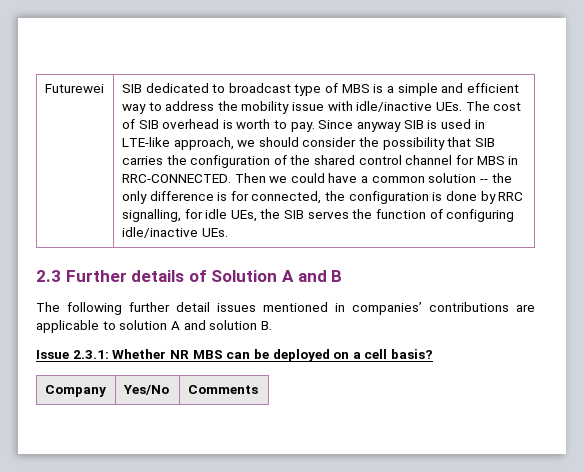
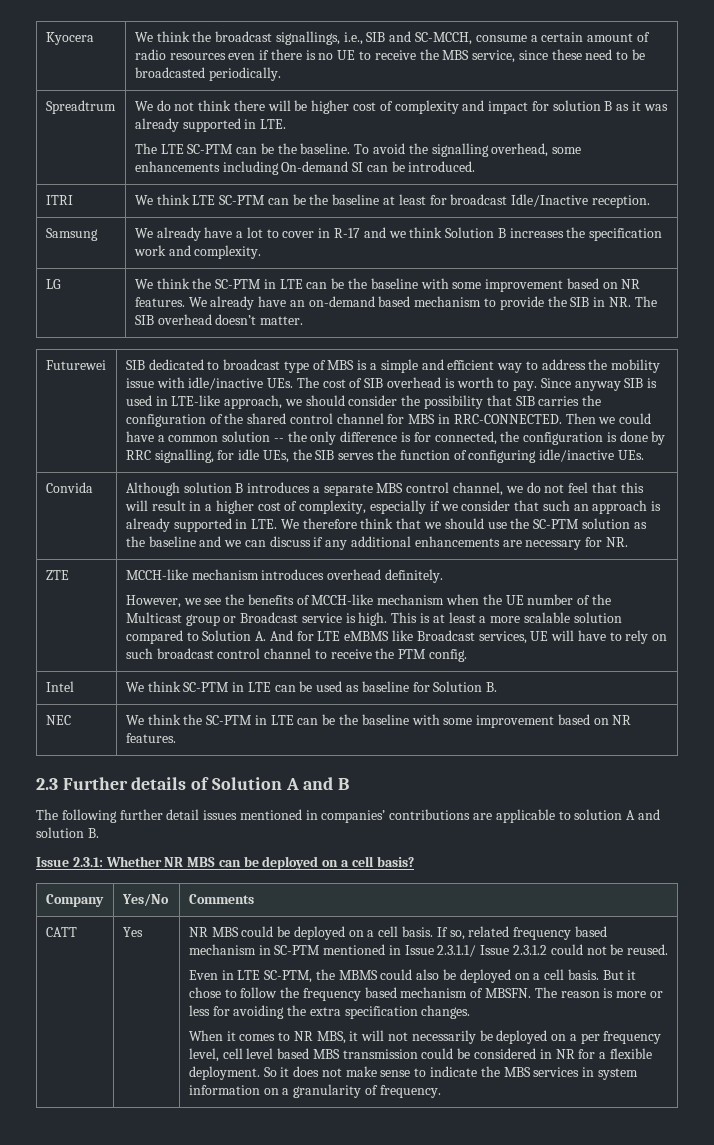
(44, 88) none -> [45,32,94,45] [134,31,650,45] [134,49,646,63] [134,67,281,81] [45,100,116,114] [134,100,668,114] [134,118,287,132] [134,143,582,157] [134,161,476,175] [45,195,73,205] [134,194,650,208] [45,228,98,241] [134,227,663,241] [133,245,262,259] [45,279,61,289] [134,278,641,292] [134,296,657,310] [134,314,304,325] Kyocera | We think the broadcast signallings, i.e., SIB and SC-MCCH, consume a certain amount of radio resources even if there is no UE to receive the MBS service, since these need to be broadcasted periodically. // Spreadtrum | We do not think there will be higher cost of complexity and impact for solution B as it was already supported in LTE. // The LTE SC-PTM can be the baseline. To avoid the signalling overhead, some enhancements including On-demand SI can be introduced. // ITRI | We think LTE SC-PTM can be the baseline at least for broadcast Idle/Inactive reception. // Samsung | We already have a lot to cover in R-17 and we think Solution B increases the specification work and complexity. // LG | We think the SC-PTM in LTE can be the baseline with some improvement based on NR features. We already have an on-demand based mechanism to provide the SIB in NR. The SIB overhead doesn’t matter. //
(228, 232) none -> [45,482,93,493] [125,482,644,496] [124,500,662,514] [125,518,647,532] [125,536,628,550] [45,570,69,580] [125,569,443,583] [125,594,611,608] [125,612,622,626] [125,630,668,644] [125,648,467,662] [45,681,74,692] [125,681,498,692] [45,715,71,725] [125,714,632,728] [125,733,176,743] // Convida | Although solution B introduces a separate MBS control channel, we do not feel that this will result in a higher cost of complexity, especially if we consider that such an approach is already supported in LTE. We therefore think that we should use the SC-PTM solution as the baseline and we can discuss if any additional enhancements are necessary for NR. // ZTE | MCCH-like mechanism introduces overhead definitely. // However, we see the benefits of MCCH-like mechanism when the UE number of the Multicast group or Broadcast service is high. This is at least a more scalable solution compared to Solution A. And for LTE eMBMS like Broadcast services, UE will have to rely on such broadcast control channel to receive the PTM config. // Intel | We think SC-PTM in LTE can be used as baseline for Solution B. // NEC | We think the SC-PTM in LTE can be the baseline with some improvement based on NR features.
(258, 389) none -> [45,927,77,937] [122,927,143,937] [188,926,607,940] [188,944,669,957] [188,969,637,983] [188,987,663,1001] [188,1005,471,1019] [188,1030,662,1044] [188,1048,652,1062] [188,1066,638,1080] [188,1084,441,1098] // CATT | Yes | NR MBS could be deployed on a cell basis. If so, related frequency based mechanism in SC-PTM mentioned in Issue 2.3.1.1/ Issue 2.3.1.2 could not be reused. // Even in LTE SC-PTM, the MBMS could also be deployed on a cell basis. But it chose to follow the frequency based mechanism of MBSFN. The reason is more or less for avoiding the extra specification changes. // When it comes to NR MBS, it will not necessarily be deployed on a per frequency level, cell level based MBS transmission could be considered in NR for a flexible deployment. So it does not make sense to indicate the MBS services in system information on a granularity of frequency.

